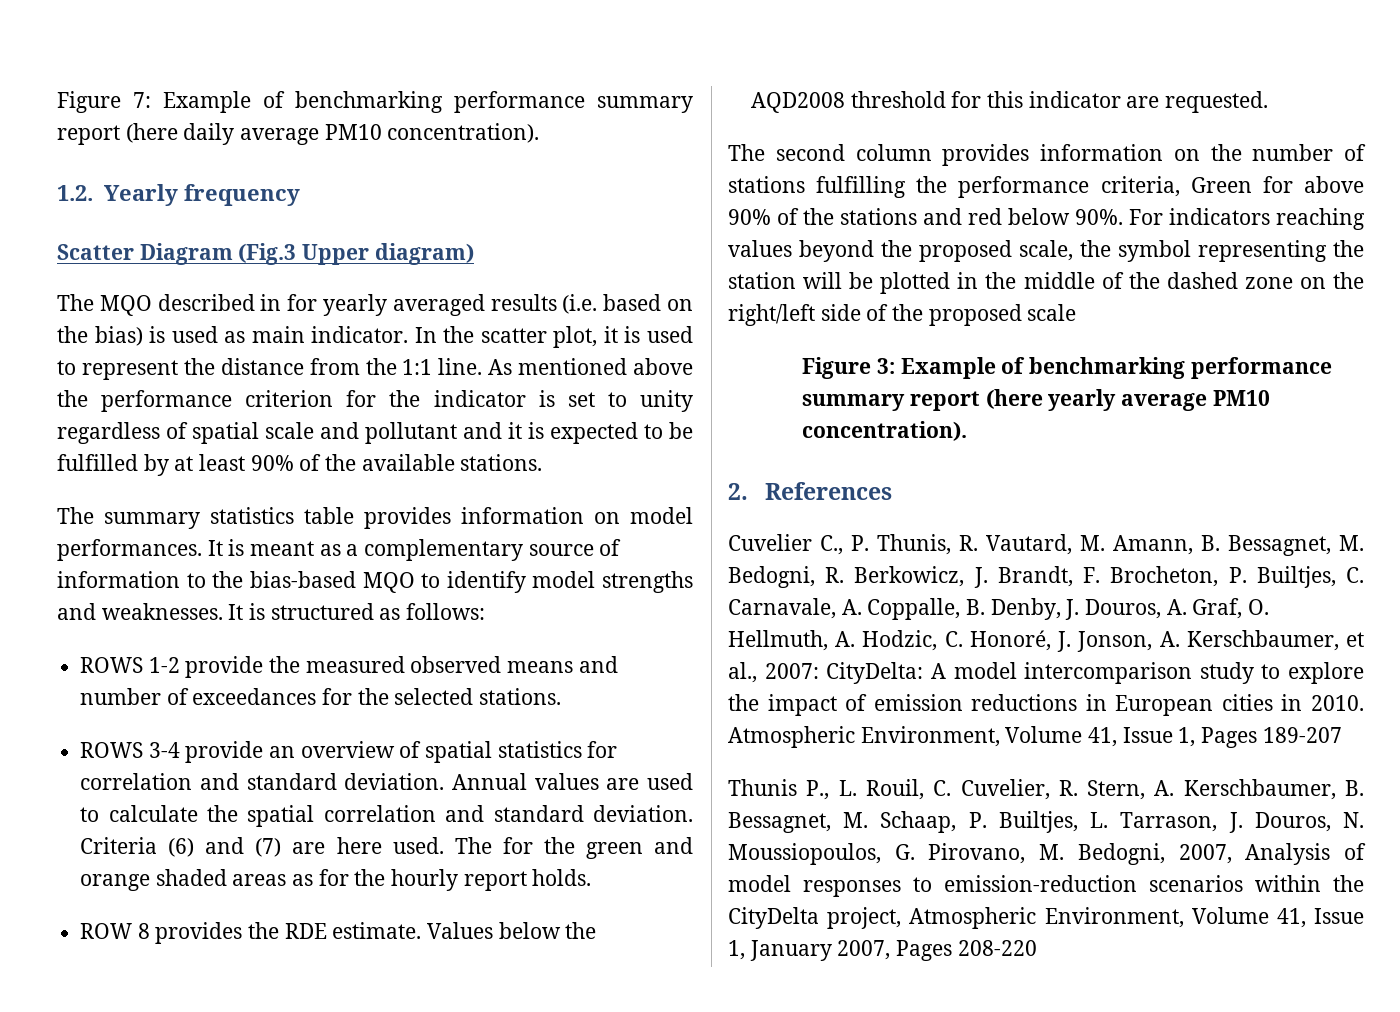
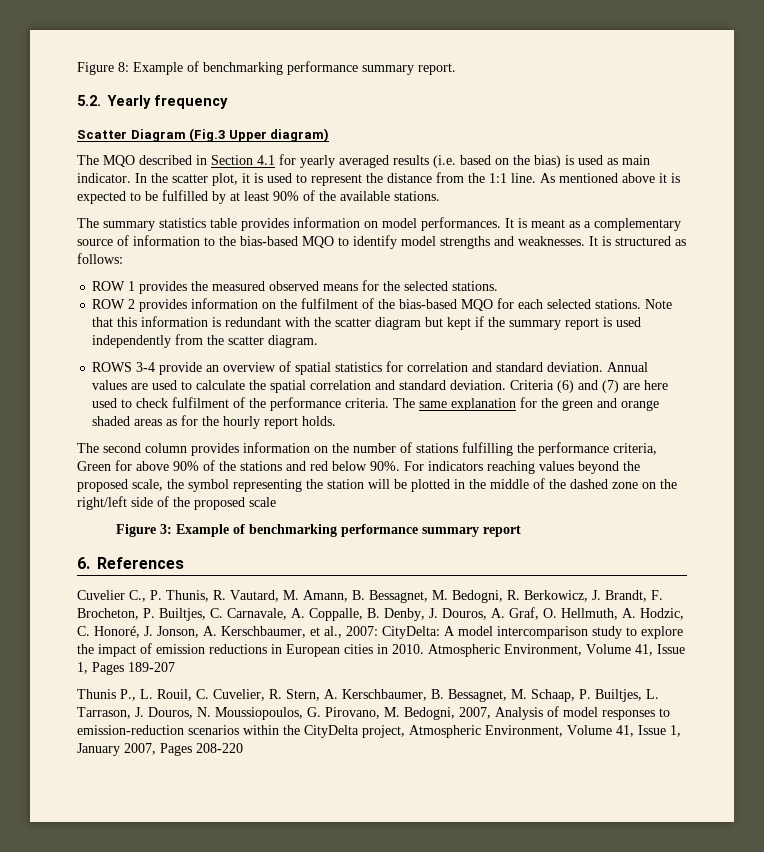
[57,91,693,113] [57,123,540,145] [57,185,93,201] Figure 7: Example of benchmarking performance summary report (here daily average PM10 concentration). // 1.2. -> [77,61,456,75] [77,95,101,106] Figure 8: Example of benchmarking performance summary report. // 5.2.
(282, 302) none -> [211,155,275,165] Section 4.1
[57,390,693,412] [57,422,502,444] the performance criterion for the indicator is set to unity regardless of spatial scale and pollutant and -> (655, 178) none
[80,656,264,678] ROWS 1-2 provide -> [92,281,188,294] ROW 1 provides
[578,656,618,673] [80,688,317,705] and number of exceedances -> (359, 287) none
(562, 696) none -> [92,298,673,312] [92,316,642,330] [92,334,319,348] // ROW 2 provides information on the fulfilment of the bias-based MQO for each selected stations. Note that this information is redundant with the scatter diagram but kept if the summary report is used independently from the scatter diagram.
[392,837,492,854] used. The -> [92,397,517,411] used to check fulfilment of the performance criteria. The same explanation
[80,922,597,944] [751,91,1269,113] // ROW 8 provides the RDE estimate. Values below the AQD2008 threshold for this indicator are requested. -> (337, 421) none
[985,389,1270,411] [802,421,968,441] [728,483,748,500] (here yearly average PM10 concentration). // 2. -> [77,557,90,569] // 6.

